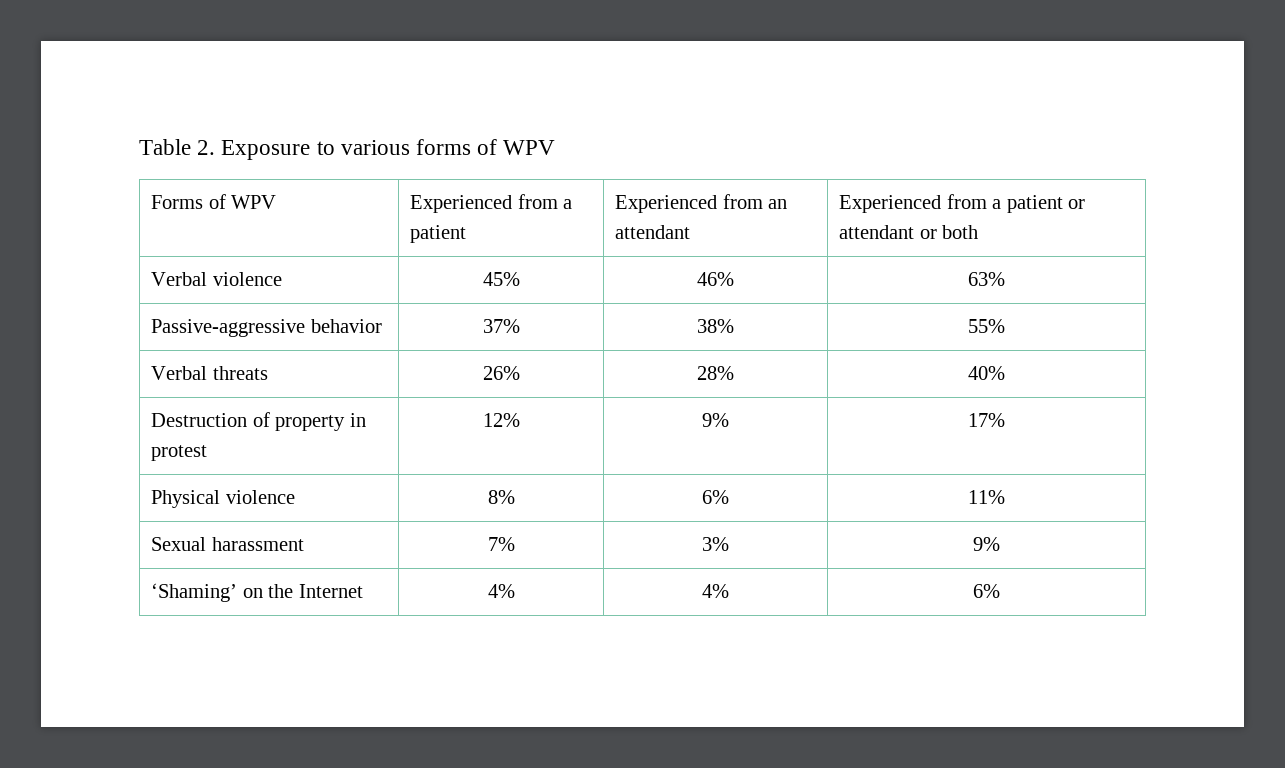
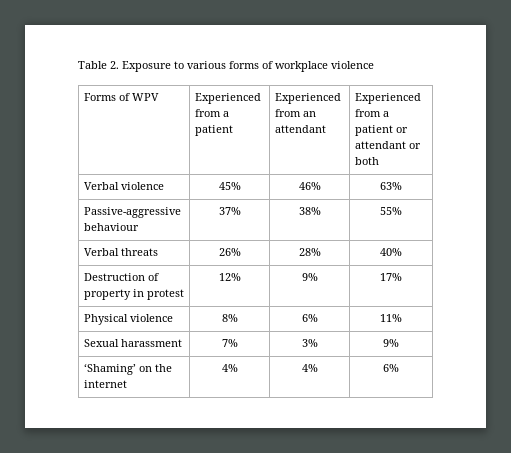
[503,140,556,155] WPV -> [275,61,374,72] workplace violence
[310,319,382,333] behavior -> [83,223,139,231] behaviour
[298,584,363,598] Internet -> [83,380,127,388] internet

